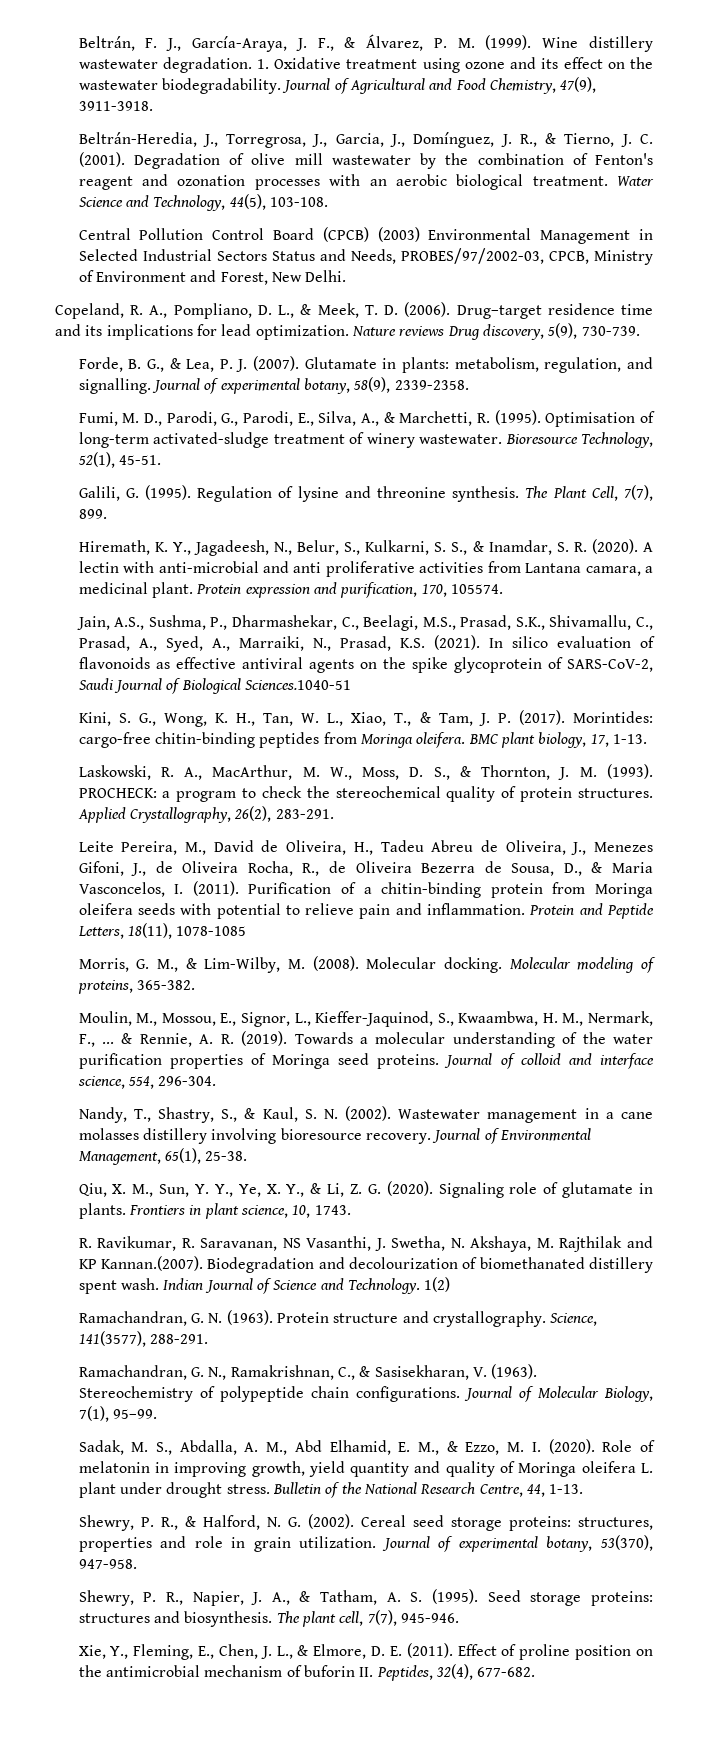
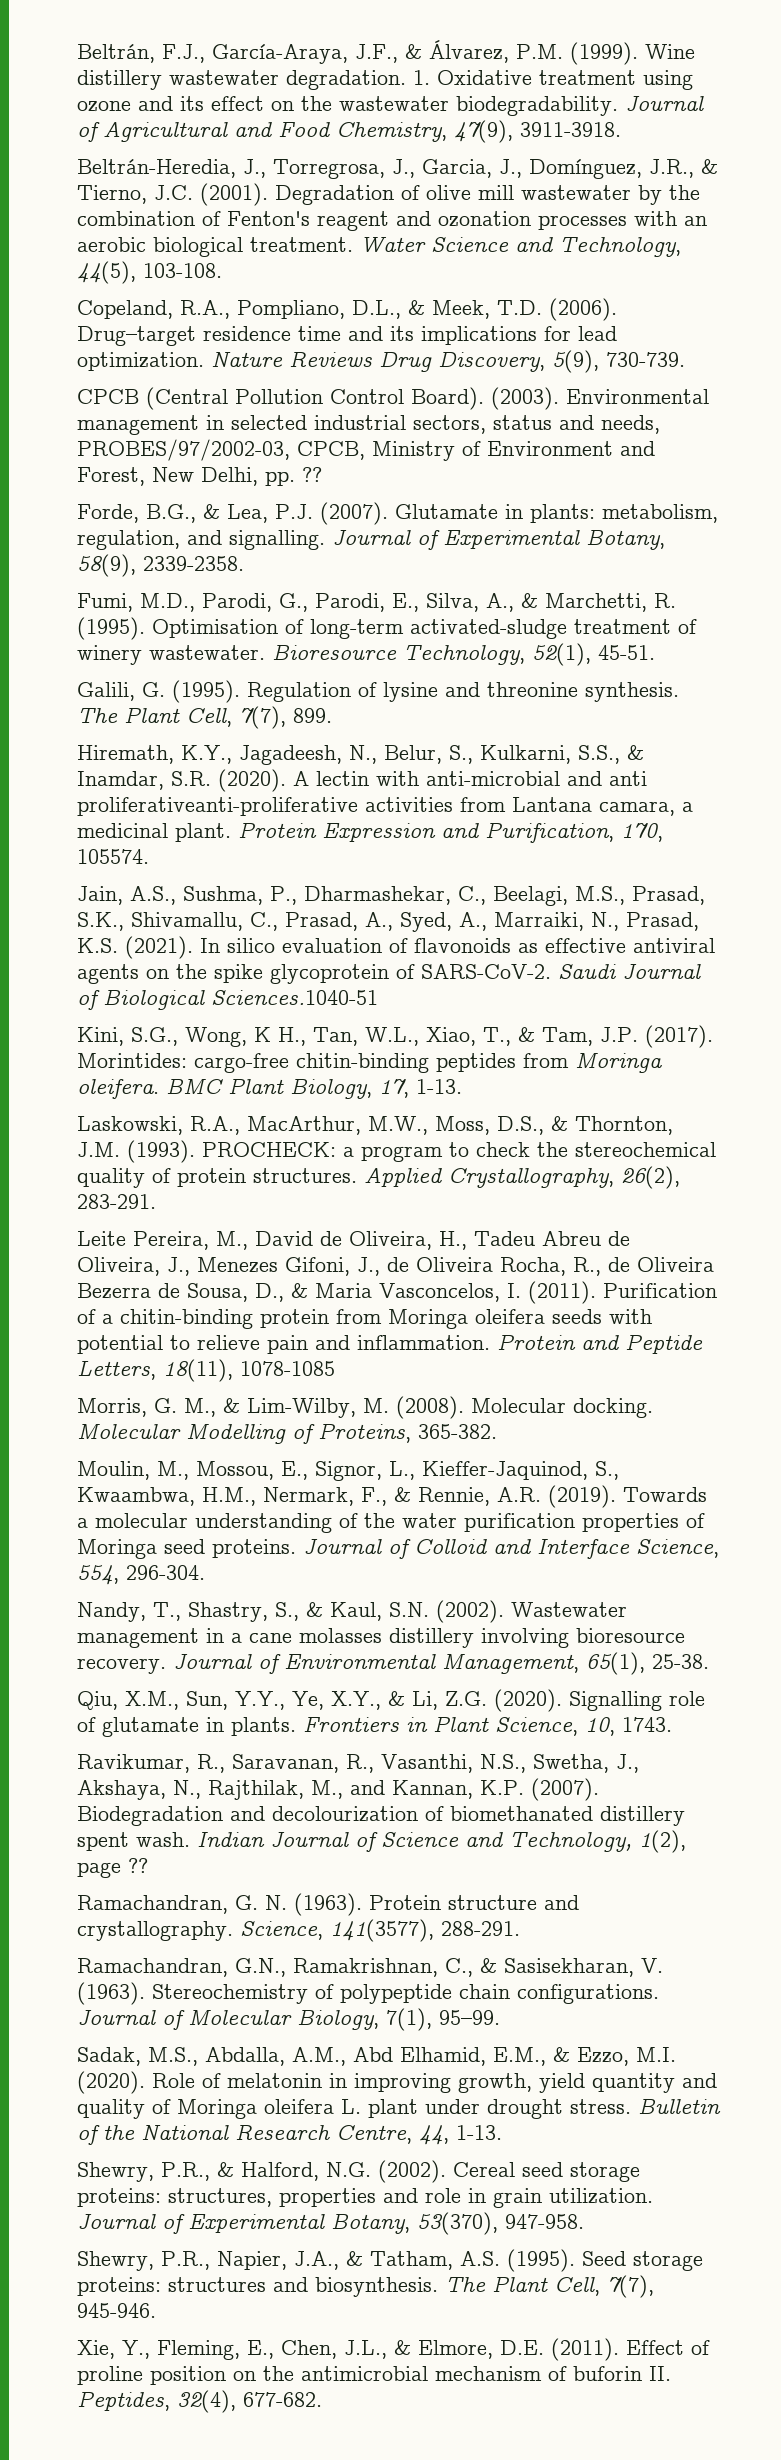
[145,34,475,52] F. J., García-Araya, J. F., & Álvarez, P. M. -> [161,40,563,64] F.J., García-Araya, J.F., & Álvarez, P.M.
[500,133,653,147] J. R., & Tierno, J. C. -> [648,159,718,178] [76,185,193,204] J.R., & Tierno, J.C.
[78,227,653,244] [78,248,653,265] [78,270,347,285] [55,303,399,319] Central Pollution Control Board (CPCB) (2003) Environmental Management in Selected Industrial Sectors Status and Needs, PROBES/97/2002-03, CPCB, Ministry of Environment and Forest, New Delhi. // Copeland, R. A., Pompliano, D. L., & Meek, T. D. -> [76,300,542,319] Copeland, R.A., Pompliano, D.L., & Meek, T.D.
[399,324,544,340] reviews Drug discovery, -> [288,351,545,372] Reviews Drug Discovery,
[78,357,248,372] Forde, B. G., & Lea, P. J. -> [76,387,709,410] [76,415,660,435] [76,439,655,461] [76,467,322,486] [76,504,313,523] CPCB (Central Pollution Control Board). (2003). Environmental management in selected industrial sectors, status and needs, PROBES/97/2002-03, CPCB, Ministry of Environment and Forest, New Delhi, pp. ?? // Forde, B.G., & Lea, P.J.
[220,378,350,394] experimental botany, -> [442,529,665,550] Experimental Botany,
[122,413,162,426] M. D., -> [139,593,195,612] M.D.,
[154,542,191,555] K. Y., -> [180,745,232,764] K.Y.,
[434,540,587,555] S. S., & Inamdar, S. R. -> [577,745,644,764] [76,771,211,790] S.S., & Inamdar, S.R.
[325,561,415,577] proliferative -> [76,797,358,816] proliferativeanti-proliferative
[245,582,418,598] expression and purification, -> [321,822,614,843] Expression and Purification,
[567,659,653,672] SARS-CoV-2, -> [420,964,551,979] SARS-CoV-2.
[118,713,344,727] S. G., Wong, K. H., Tan, W. L., -> [130,1027,419,1047] S.G., Wong, K H., Tan, W.L.,
[478,713,511,726] J. P. -> [599,1027,638,1042] J.P.
[500,732,587,748] plant biology, -> [227,1078,372,1099] Plant Biology,
[160,765,597,780] R. A., MacArthur, M. W., Moss, D. S., & Thornton, J. M. -> [189,1116,673,1135] [76,1142,120,1157] R.A., MacArthur, M.W., Moss, D.S., & Thornton, J.M.
[577,957,656,973] [77,980,133,994] modeling of proteins, -> [185,1423,411,1444] Modelling of Proteins,
[542,1013,584,1026] H. M., -> [201,1487,256,1506] H.M.,
[102,1042,115,1044] ... -> (387, 1496) none
[199,1034,234,1044] A. R. -> [496,1487,541,1502] A.R.
[520,1053,654,1069] [77,1076,125,1089] colloid and interface science, -> [413,1539,719,1559] Colloid and Interface Science,
[304,1109,338,1119] S. N. -> [388,1602,429,1617] S.N.
[112,1181,504,1198] X. M., Sun, Y. Y., Ye, X. Y., & Li, Z. G. (2020). Signaling -> [124,1689,662,1712] X.M., Sun, Y.Y., Ye, X.Y., & Li, Z.G. (2020). Signalling
[204,1203,288,1219] plant science, -> [432,1716,578,1736] Plant Science,
[78,1236,654,1252] [78,1256,203,1271] R. Ravikumar, R. Saravanan, NS Vasanthi, J. Swetha, N. Akshaya, M. Rajthilak and KP Kannan.(2007). -> [76,1754,639,1773] [76,1778,599,1801] Ravikumar, R., Saravanan, R., Vasanthi, N.S., Swetha, J., Akshaya, N., Rajthilak, M., and Kannan, K.P. (2007).
[347,1277,451,1294] Technology. 1(2) -> [508,1830,686,1853] [76,1858,148,1878] Technology, 1(2), page ??
[190,1367,227,1380] G. N., -> [234,1958,286,1977] G.N.,
[131,1440,541,1455] M. S., Abdalla, A. M., Abd Elhamid, E. M., & Ezzo, M. I. -> [147,2047,676,2066] M.S., Abdalla, A.M., Abd Elhamid, E.M., & Ezzo, M.I.
[140,1515,301,1530] P. R., & Halford, N. G. -> [160,2162,371,2181] P.R., & Halford, N.G.
[458,1536,593,1552] experimental botany, -> [187,2213,410,2234] Experimental Botany,
[143,1590,423,1606] P. R., Napier, J. A., & Tatham, A. S. -> [160,2251,500,2270] P.R., Napier, J.A., & Tatham, A.S.
[301,1611,364,1627] plant cell, -> [491,2276,600,2296] Plant Cell,
[260,1644,402,1659] J. L., & Elmore, D. E. -> [343,2340,544,2359] J.L., & Elmore, D.E.

